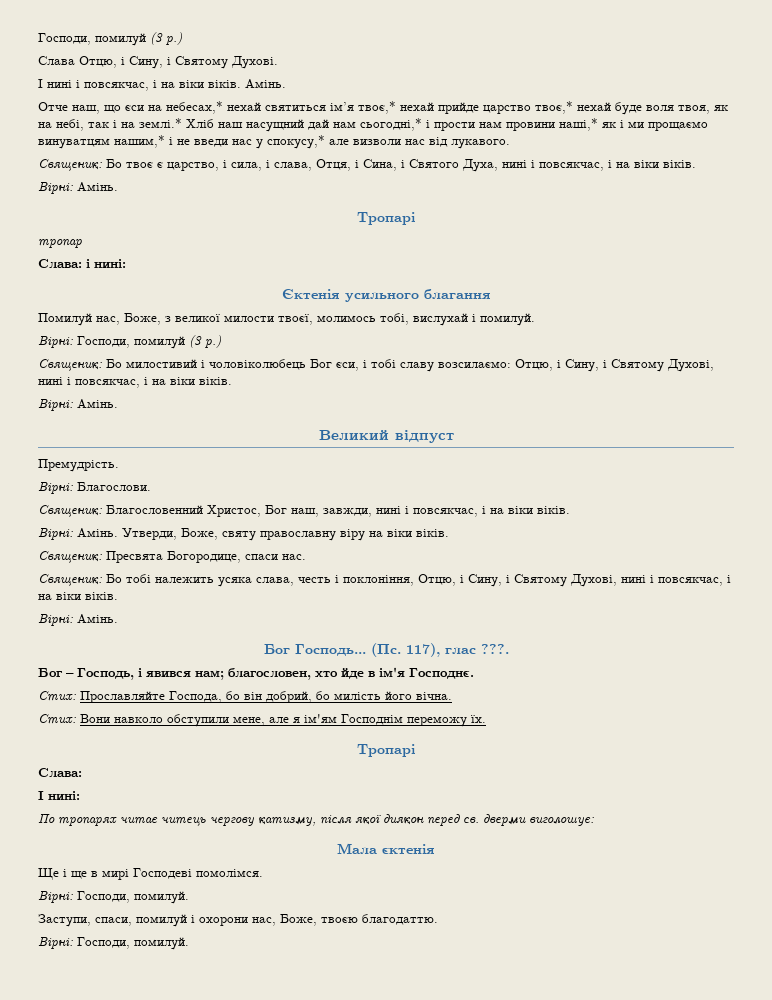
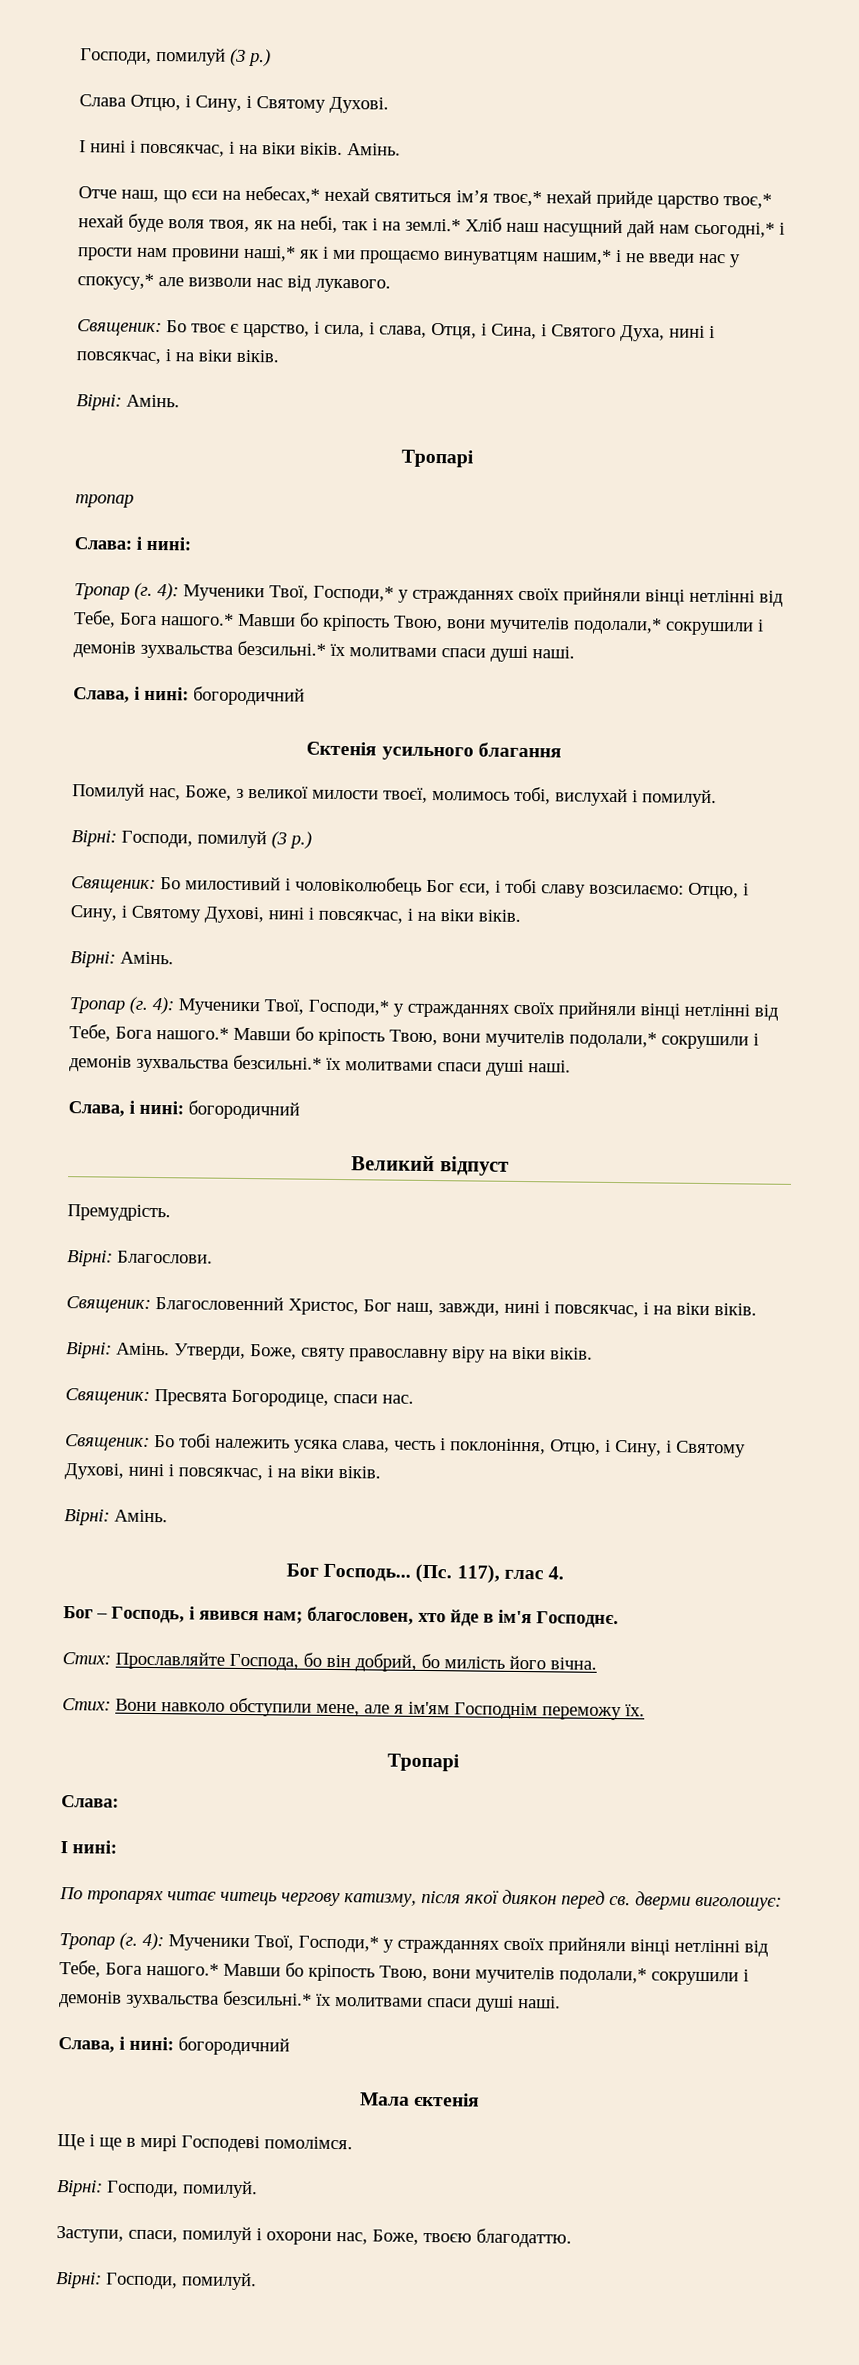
(126, 263) none -> [74,582,783,607] [73,610,764,636] [73,640,575,663] [73,686,305,706] // Тропар (г. 4): Мученики Твої, Господи,* у стражданнях своїх прийняли вінці нетлінні від Тебе, Бога нашого.* Мавши бо кріпость Твою, вони мучителів подолали,* сокрушили і демонів зухвальства безсильні.* їх молитвами спаси душі наші. // Слава, і нині: богородичний
(118, 404) none -> [69,996,778,1021] [69,1024,759,1050] [69,1054,571,1077] [68,1100,300,1120] // Тропар (г. 4): Мученики Твої, Господи,* у стражданнях своїх прийняли вінці нетлінні від Тебе, Бога нашого.* Мавши бо кріпость Твою, вони мучителів подолали,* сокрушили і демонів зухвальства безсильні.* їх молитвами спаси душі наші. // Слава, і нині: богородичний
[480,644,509,654] ???. -> [548,1566,565,1580] 4.
(594, 821) none -> [59,1932,768,1957] [59,1960,749,1986] [59,1990,561,2012] [58,2036,290,2056] // Тропар (г. 4): Мученики Твої, Господи,* у стражданнях своїх прийняли вінці нетлінні від Тебе, Бога нашого.* Мавши бо кріпость Твою, вони мучителів подолали,* сокрушили і демонів зухвальства безсильні.* їх молитвами спаси душі наші. // Слава, і нині: богородичний

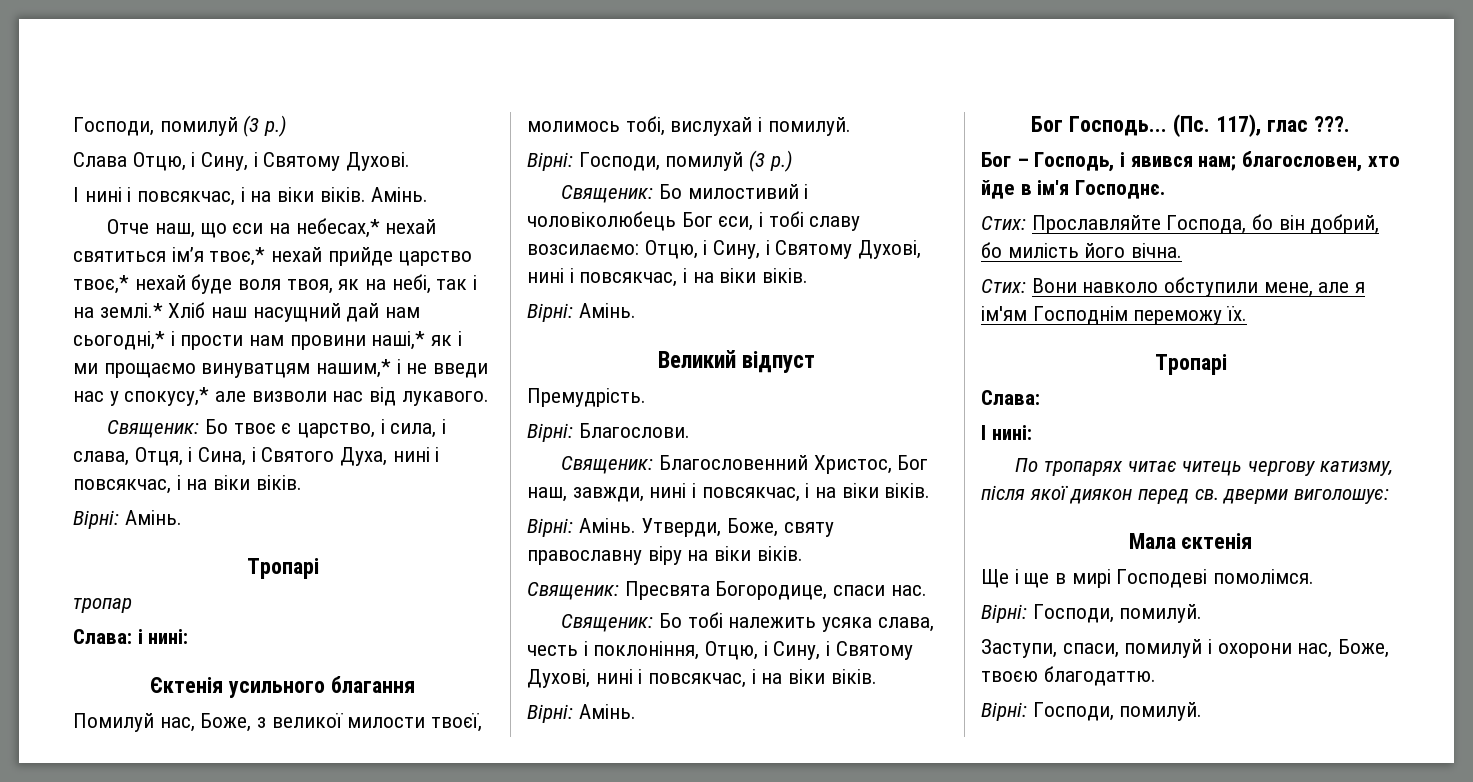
[74,582,783,607] [73,610,764,636] [73,640,575,663] [73,686,305,706] // Тропар (г. 4): Мученики Твої, Господи,* у стражданнях своїх прийняли вінці нетлінні від Тебе, Бога нашого.* Мавши бо кріпость Твою, вони мучителів подолали,* сокрушили і демонів зухвальства безсильні.* їх молитвами спаси душі наші. // Слава, і нині: богородичний -> (189, 636) none
[69,996,778,1021] [69,1024,759,1050] [69,1054,571,1077] [68,1100,300,1120] // Тропар (г. 4): Мученики Твої, Господи,* у стражданнях своїх прийняли вінці нетлінні від Тебе, Бога нашого.* Мавши бо кріпость Твою, вони мучителів подолали,* сокрушили і демонів зухвальства безсильні.* їх молитвами спаси душі наші. // Слава, і нині: богородичний -> (636, 310) none
[548,1566,565,1580] 4. -> [1313,116,1350,132] ???.
[59,1932,768,1957] [59,1960,749,1986] [59,1990,561,2012] [58,2036,290,2056] // Тропар (г. 4): Мученики Твої, Господи,* у стражданнях своїх прийняли вінці нетлінні від Тебе, Бога нашого.* Мавши бо кріпость Твою, вони мучителів подолали,* сокрушили і демонів зухвальства безсильні.* їх молитвами спаси душі наші. // Слава, і нині: богородичний -> (1390, 496) none

